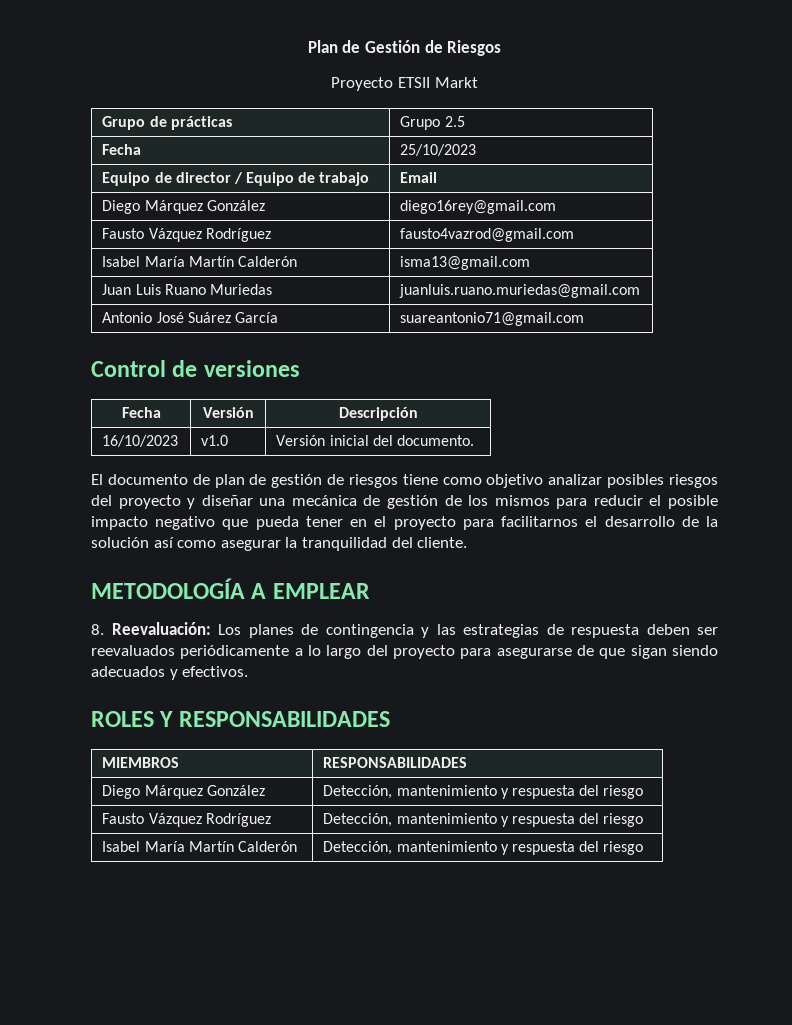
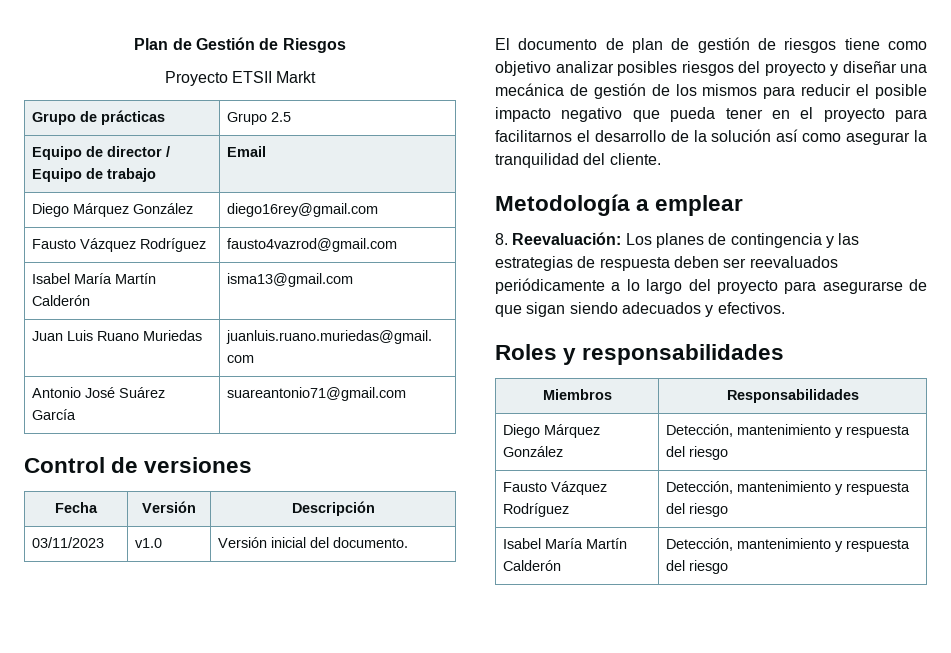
[102,144,142,155] [400,144,477,156] // Fecha | 25/10/2023 -> (292, 117) none
[102,435,179,447] 16/10/2023 -> [32,537,105,548] 03/11/2023
[91,578,370,599] METODOLOGÍA A EMPLEAR -> [495,194,744,216] Metodología a emplear
[91,711,390,727] [102,757,180,768] [323,757,468,768] ROLES Y RESPONSABILIDADES // MIEMBROS | RESPONSABILIDADES -> [495,344,785,365] [542,389,612,400] [726,389,859,403] Roles y responsabilidades // Miembros | Responsabilidades

